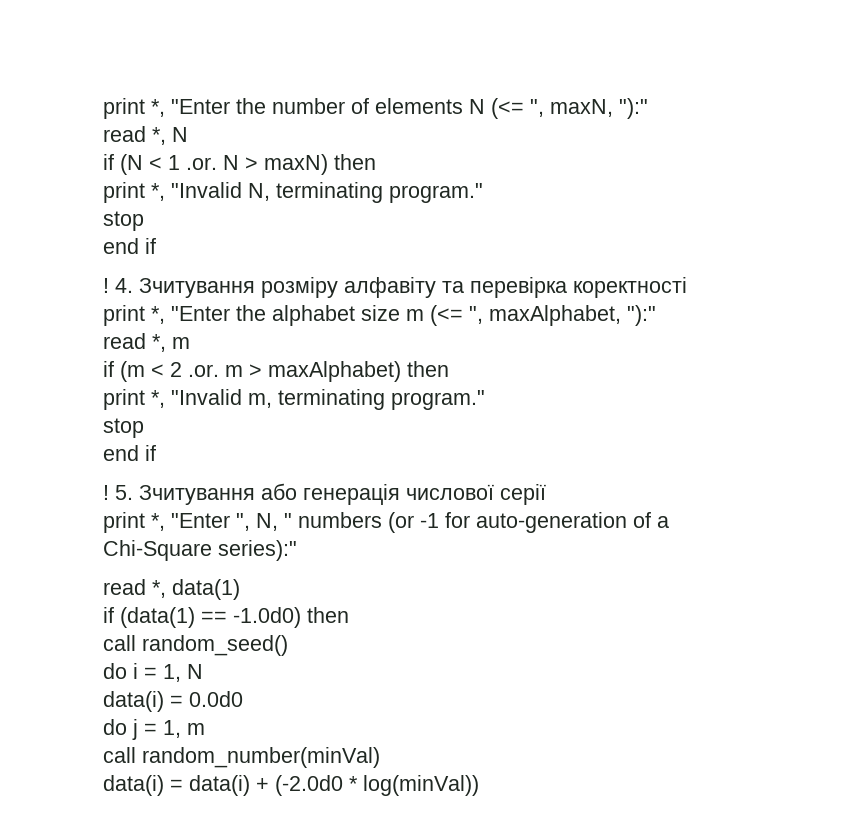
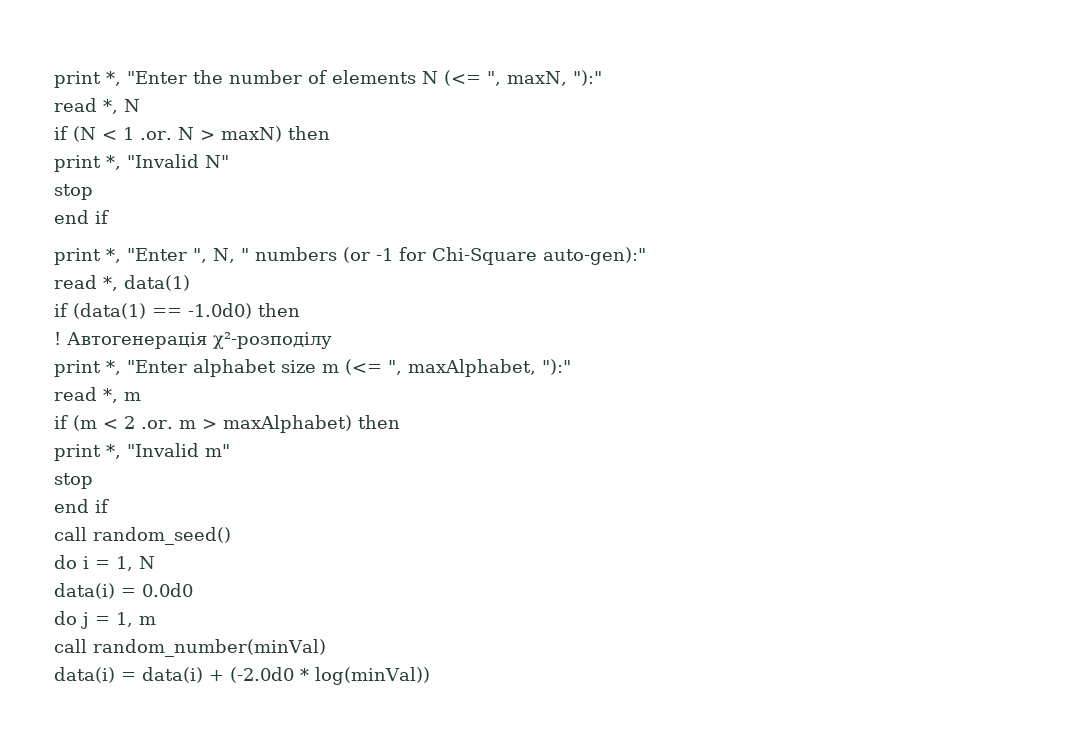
[248,182,483,203] [103,211,144,231] [103,238,156,254] [103,277,687,298] [103,305,266,326] N, terminating program." // stop // end if // ! 4. Зчитування розміру алфавіту та перевірка коректності // print *, "Enter the -> [205,155,229,168] [54,184,93,200] [54,210,109,224] [54,247,646,265] [54,275,190,291] [54,303,300,319] [54,332,332,349] [54,360,187,377] N" // stop // end if // print *, "Enter ", N, " numbers (or -1 for Chi-Square auto-gen):" // read *, data(1) // if (data(1) == -1.0d0) then // ! Автогенерація χ²-розподілу // print *, "Enter
[248,389,485,410] [103,418,144,438] [103,445,156,461] [103,483,546,505] [103,512,669,533] [103,540,297,561] [103,579,240,600] [103,607,349,628] m, terminating program." // stop // end if // ! 5. Зчитування або генерація числової серії // print *, "Enter ", N, " numbers (or -1 for auto-generation of a Chi-Square series):" // read *, data(1) // if (data(1) == -1.0d0) then -> [205,444,230,457] [54,473,93,489] [54,499,109,513] m" // stop // end if

